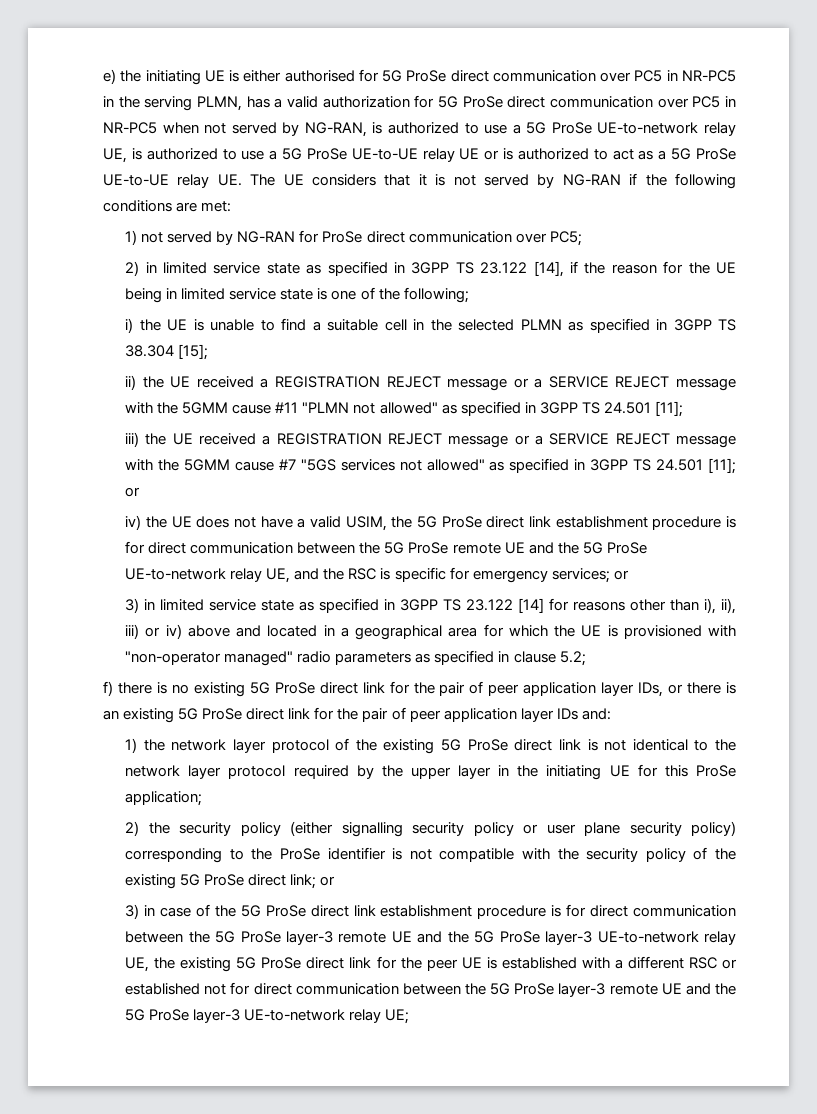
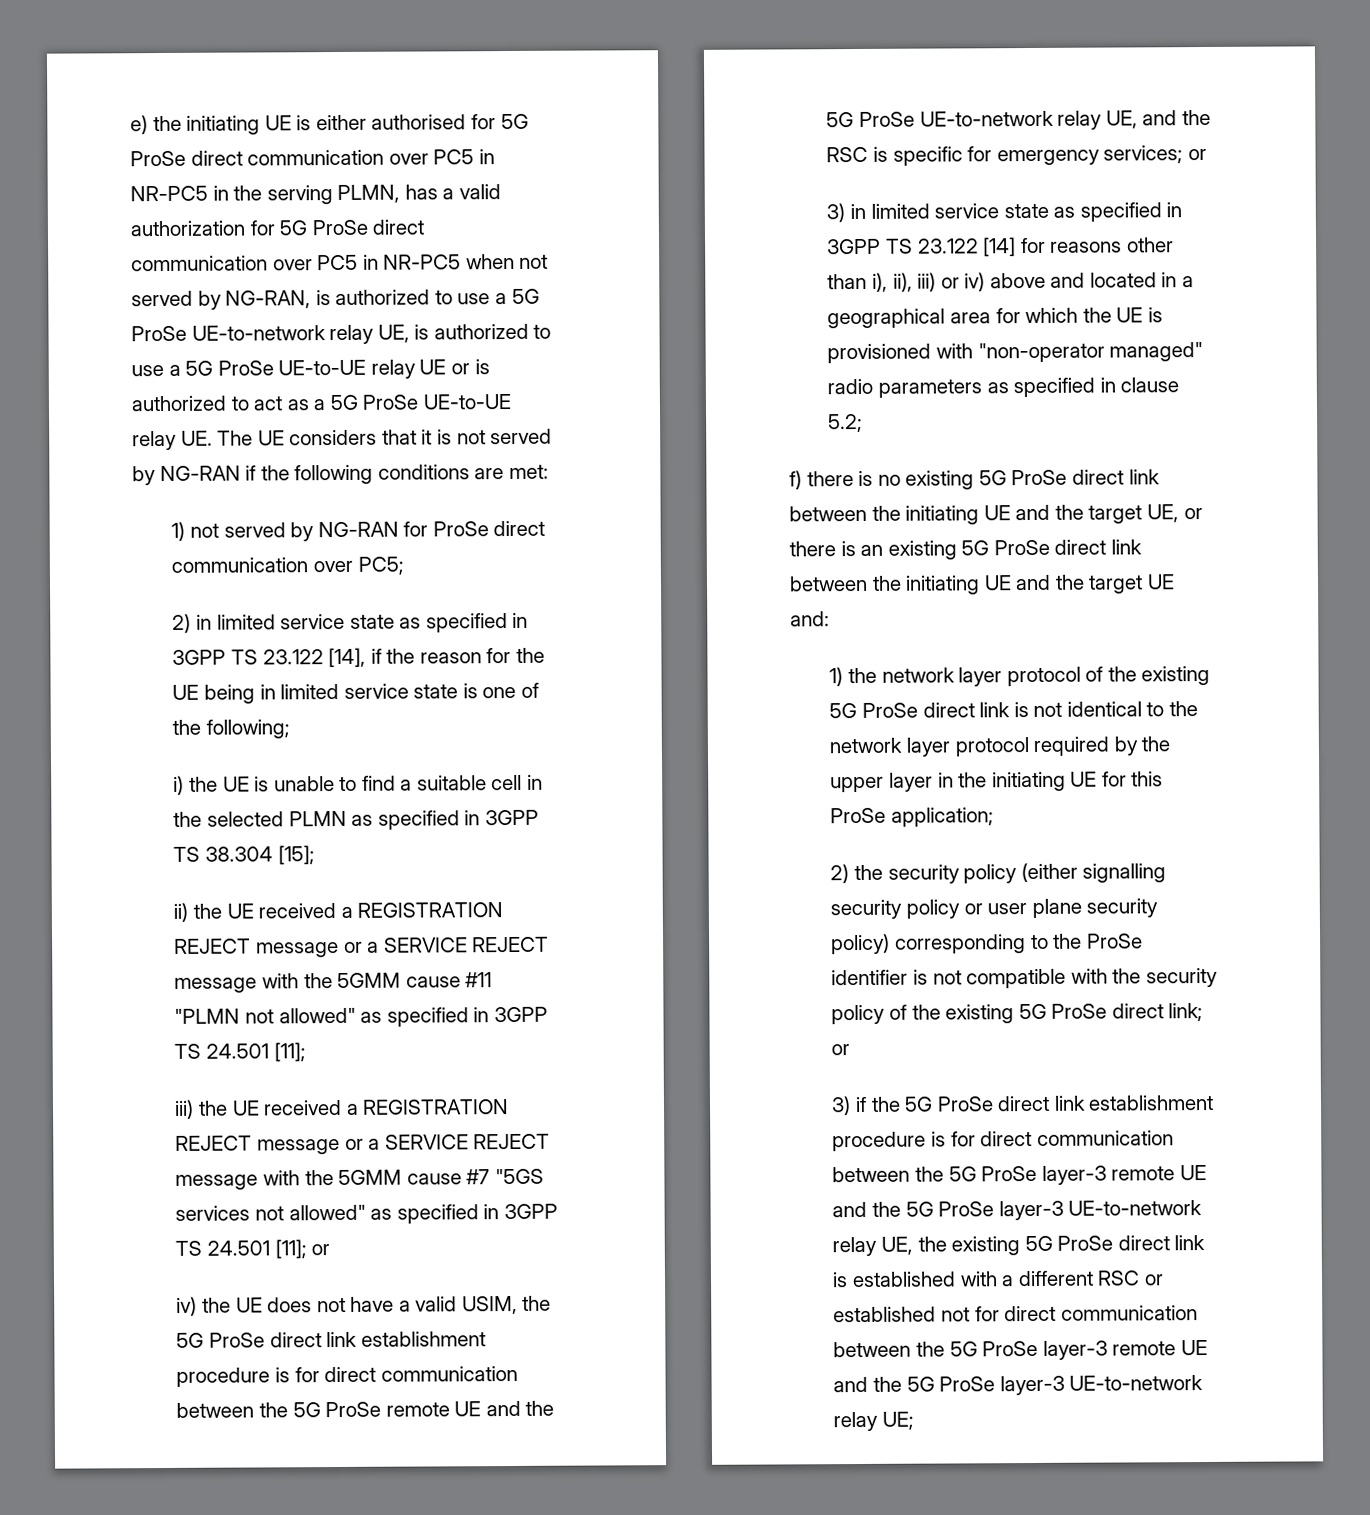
[389,681,664,697] for the pair of peer application layer IDs, -> [789,504,1179,525] between the initiating UE and the target UE,
[314,707,578,722] for the pair of peer application layer IDs -> [789,574,1175,595] between the initiating UE and the target UE
[144,904,210,917] in case of -> [855,1096,868,1113] if
[376,956,482,971] for the peer UE -> (1206, 1243) none

